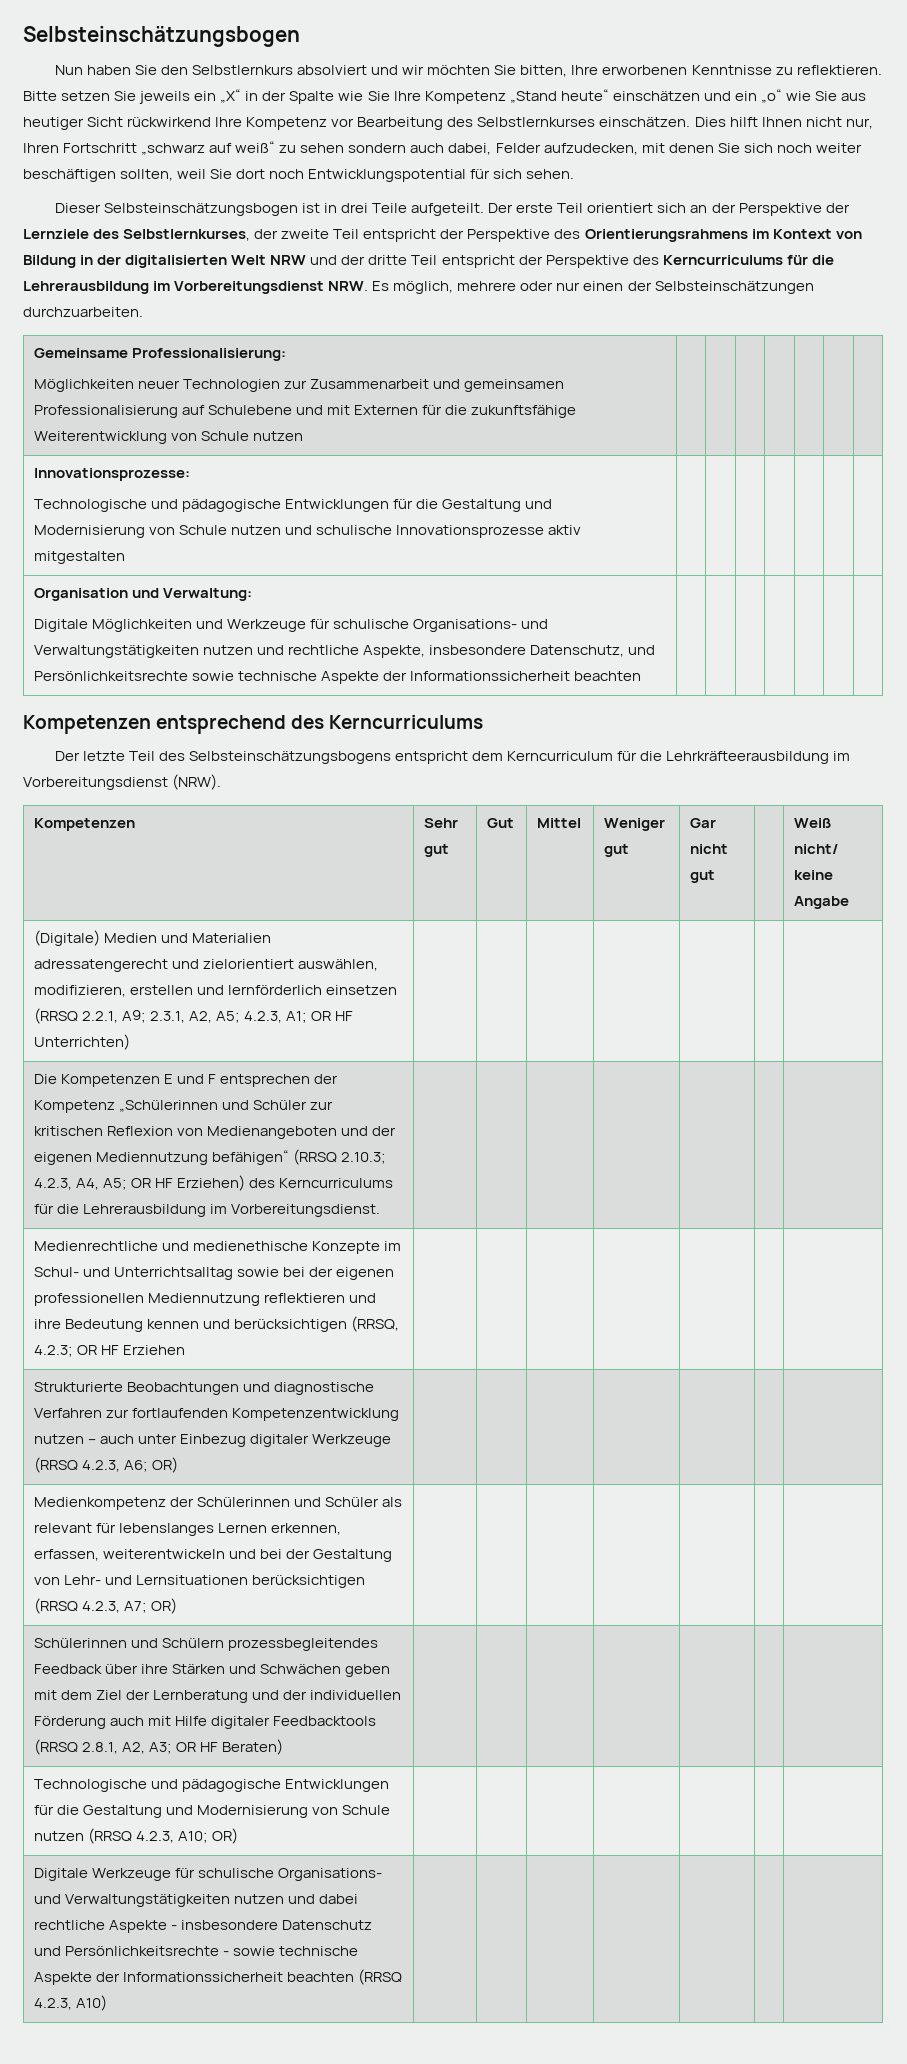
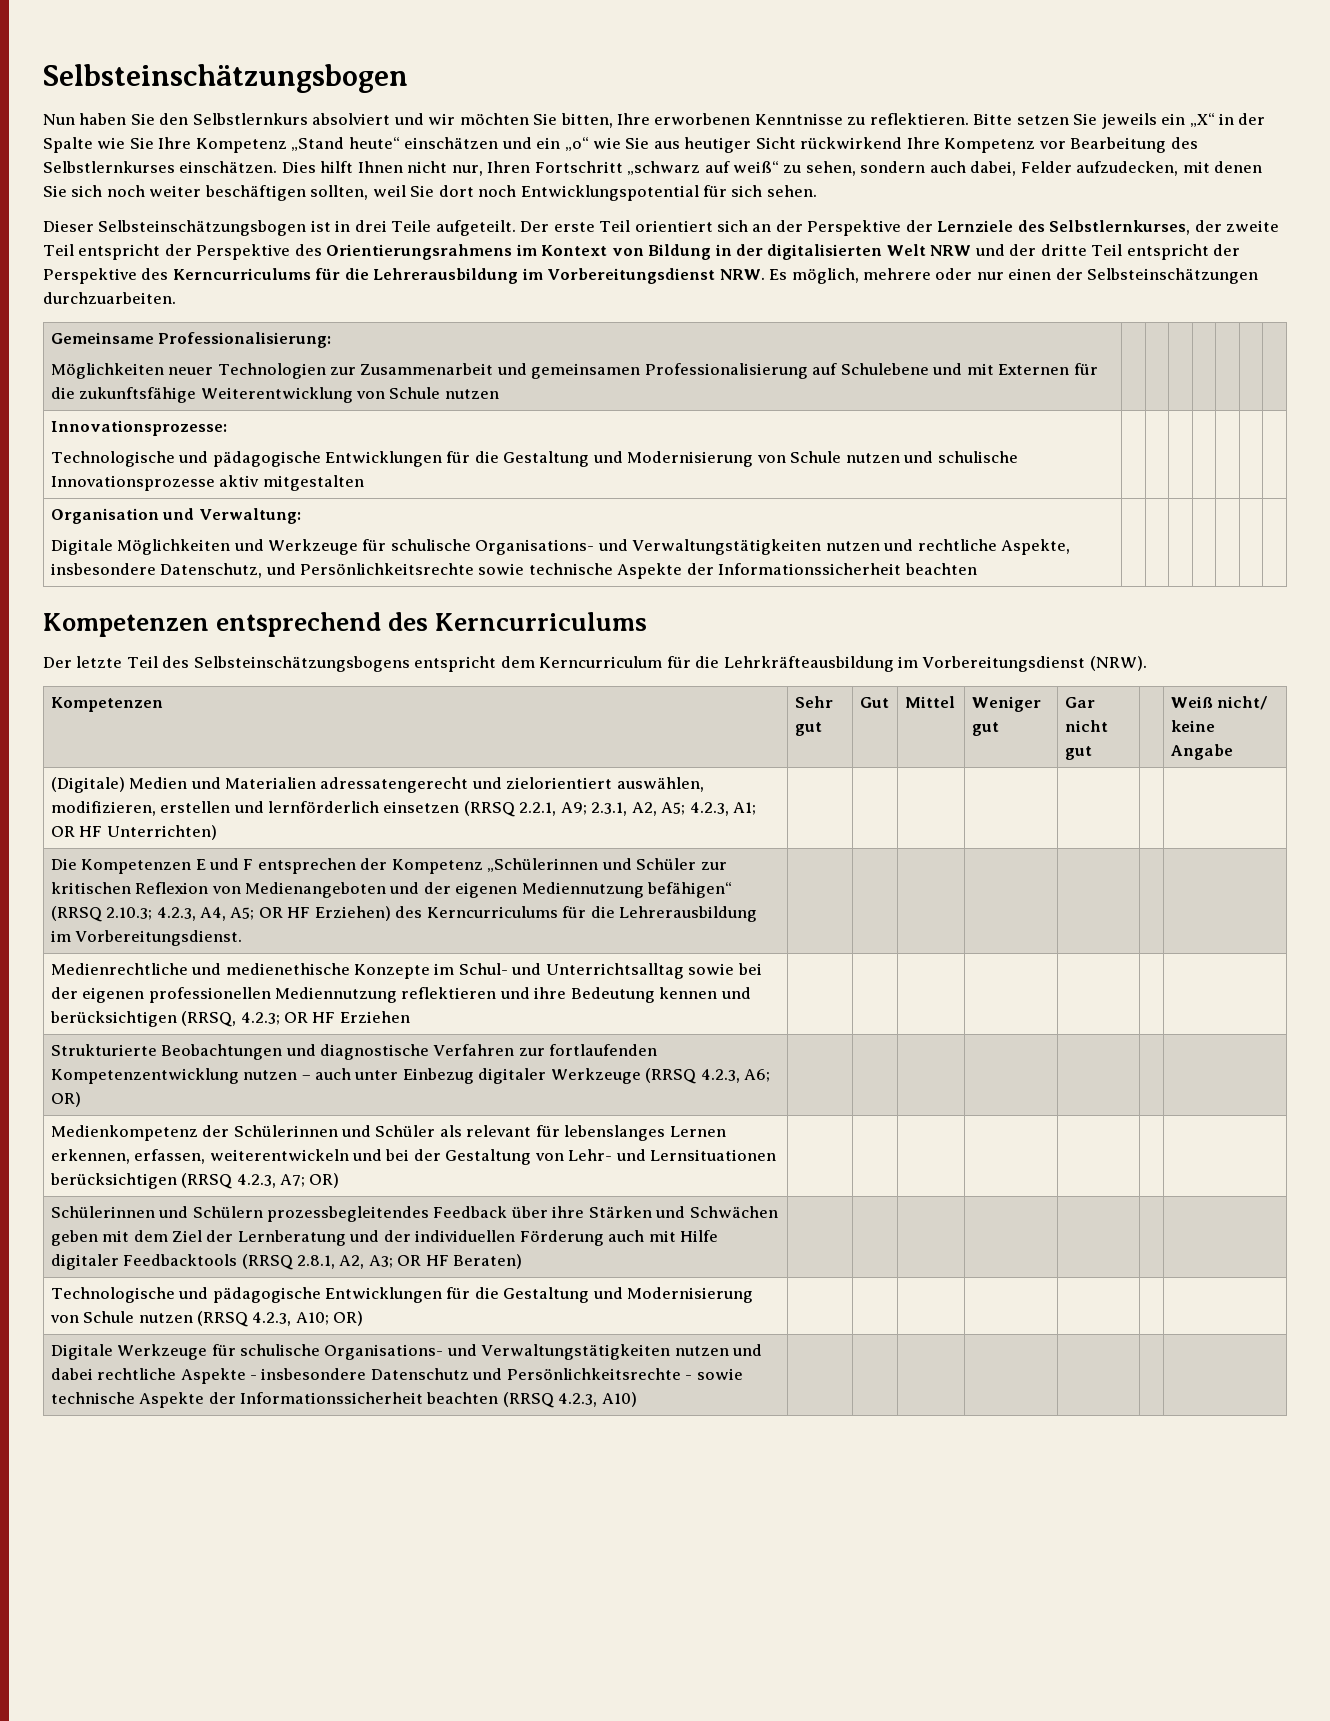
[300,143,345,153] sehen -> [805,161,856,176] sehen,
[666,751,830,764] Lehrkräfteerausbildung -> [723,656,894,672] Lehrkräfteausbildung

